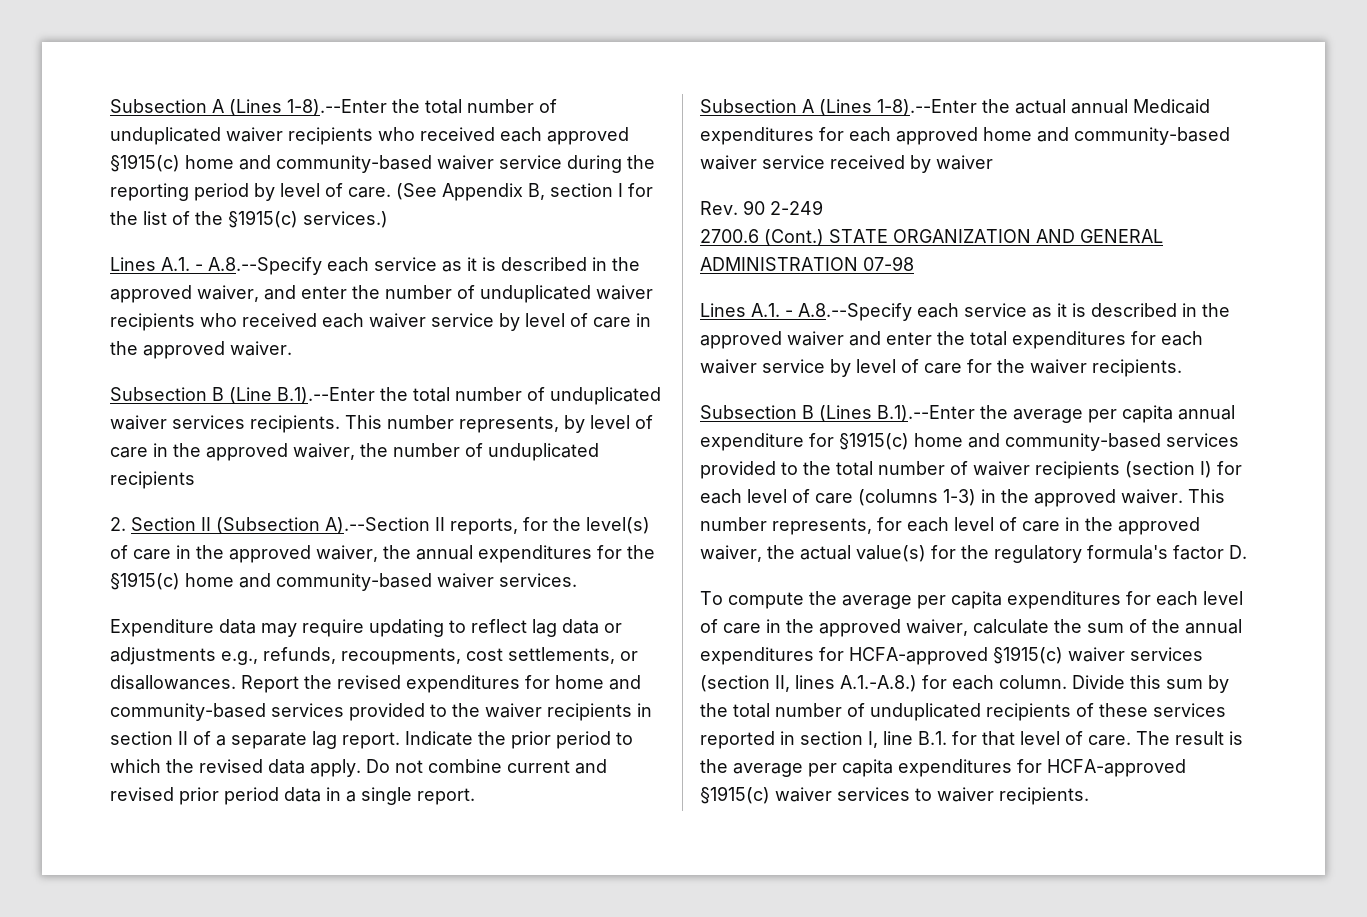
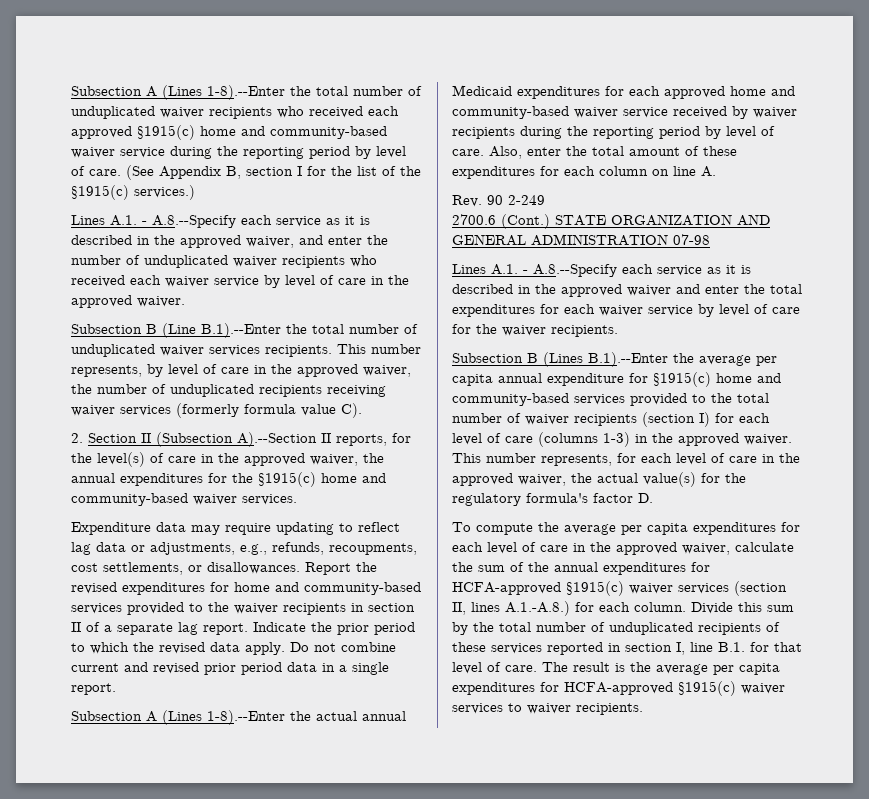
(195, 480) none -> [327,385,386,397] [71,403,362,418] receiving waiver services (formerly formula value C).
[110,647,216,665] adjustments -> [150,542,235,555] adjustments,
(993, 162) none -> [452,126,775,139] [452,146,737,159] [452,166,716,179] recipients during the reporting period by level of care. Also, enter the total amount of these expenditures for each column on line A.

